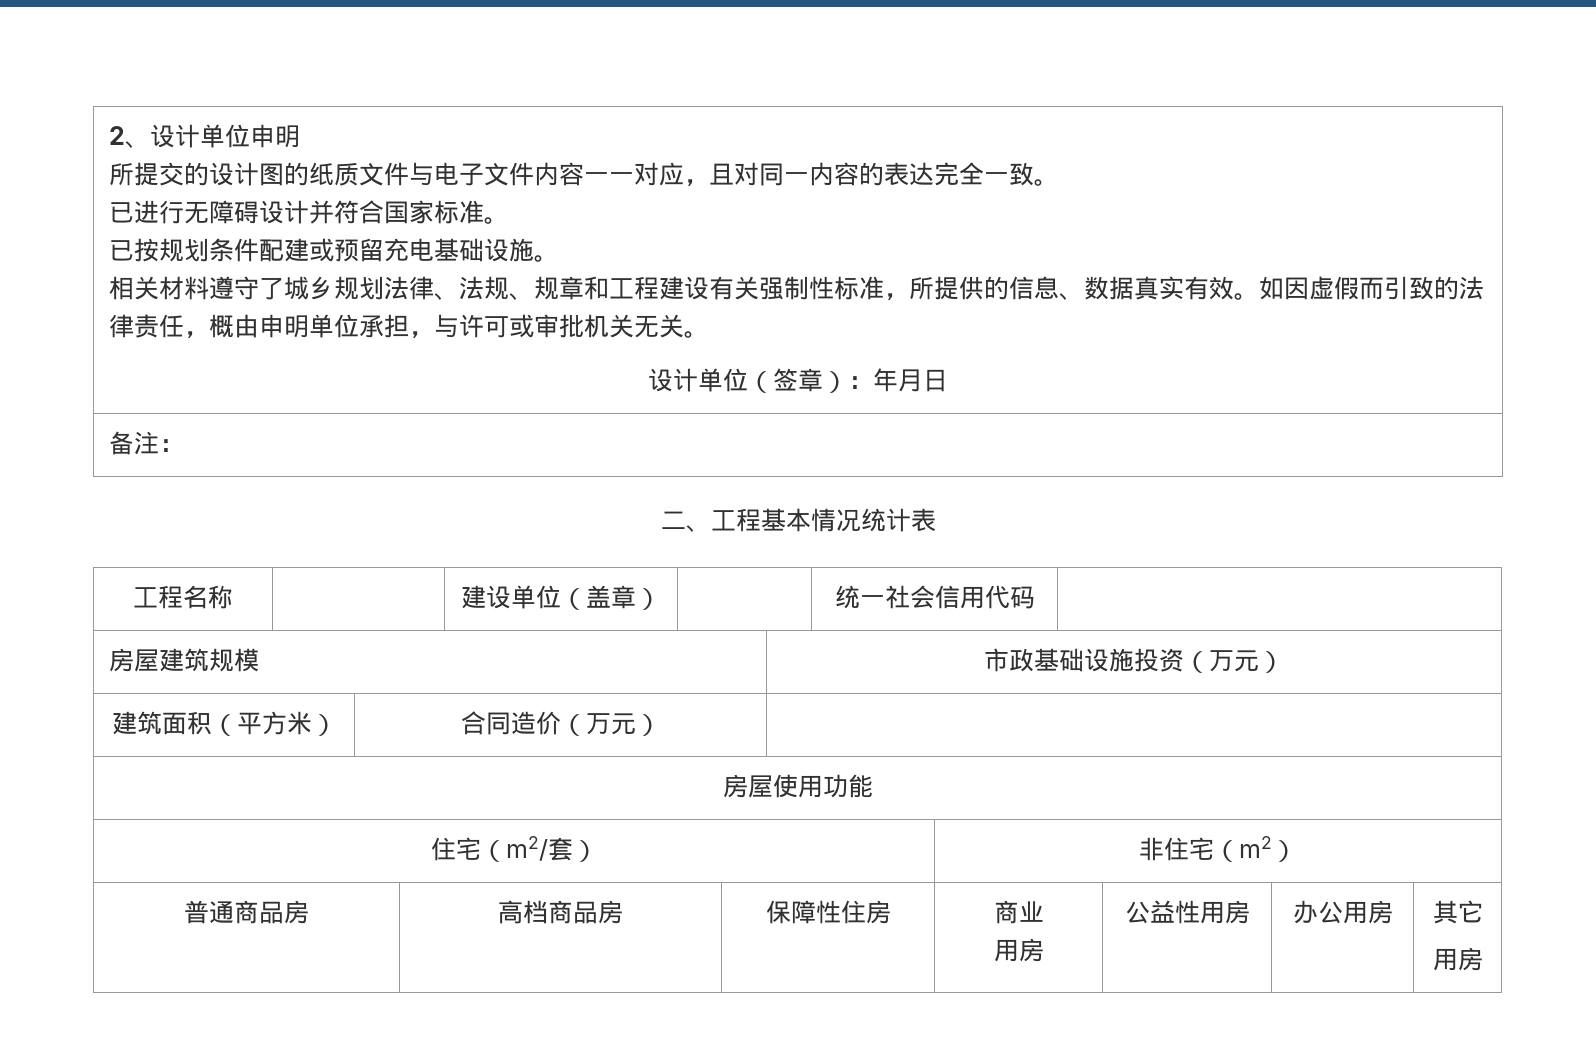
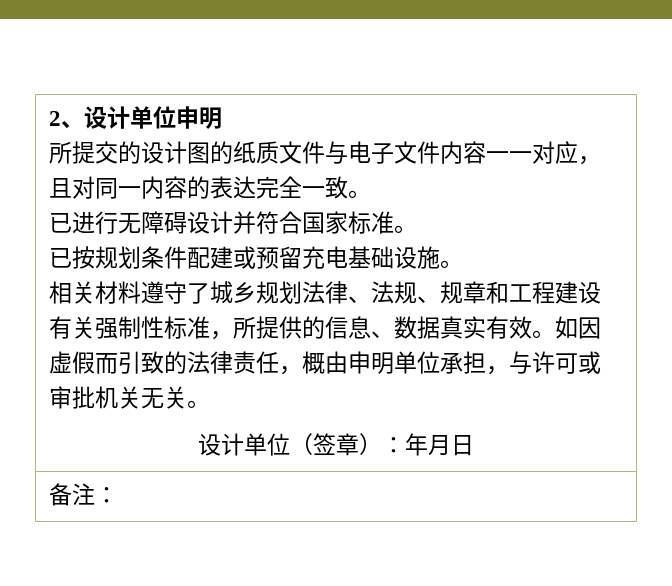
[660,508,936,532] [133,585,233,609] [461,585,661,610] [834,585,1035,609] [109,648,260,672] [984,648,1284,673] [111,711,337,736] [460,711,661,736] [722,774,873,798] [430,836,598,862] [1139,836,1297,862] [184,900,309,924] [498,900,623,924] [765,900,891,924] [993,900,1044,924] [993,938,1044,962] [1124,900,1250,924] [1292,900,1393,924] [1432,900,1483,924] [1432,947,1483,971] // 二、工程基本情况统计表 // 工程名称 | | 建设单位（盖章） | | 统一社会信用代码 | // 房屋建筑规模 | 市政基础设施投资（万元） // 建筑面积（平方米） | 合同造价（万元） | // 房屋使用功能 // 住宅（m2/套） | 非住宅（m2） // 普通商品房 | 高档商品房 | 保障性住房 | 商业 // 用房 | 公益性用房 | 办公用房 | 其它 // 用房 -> (119, 495) none

